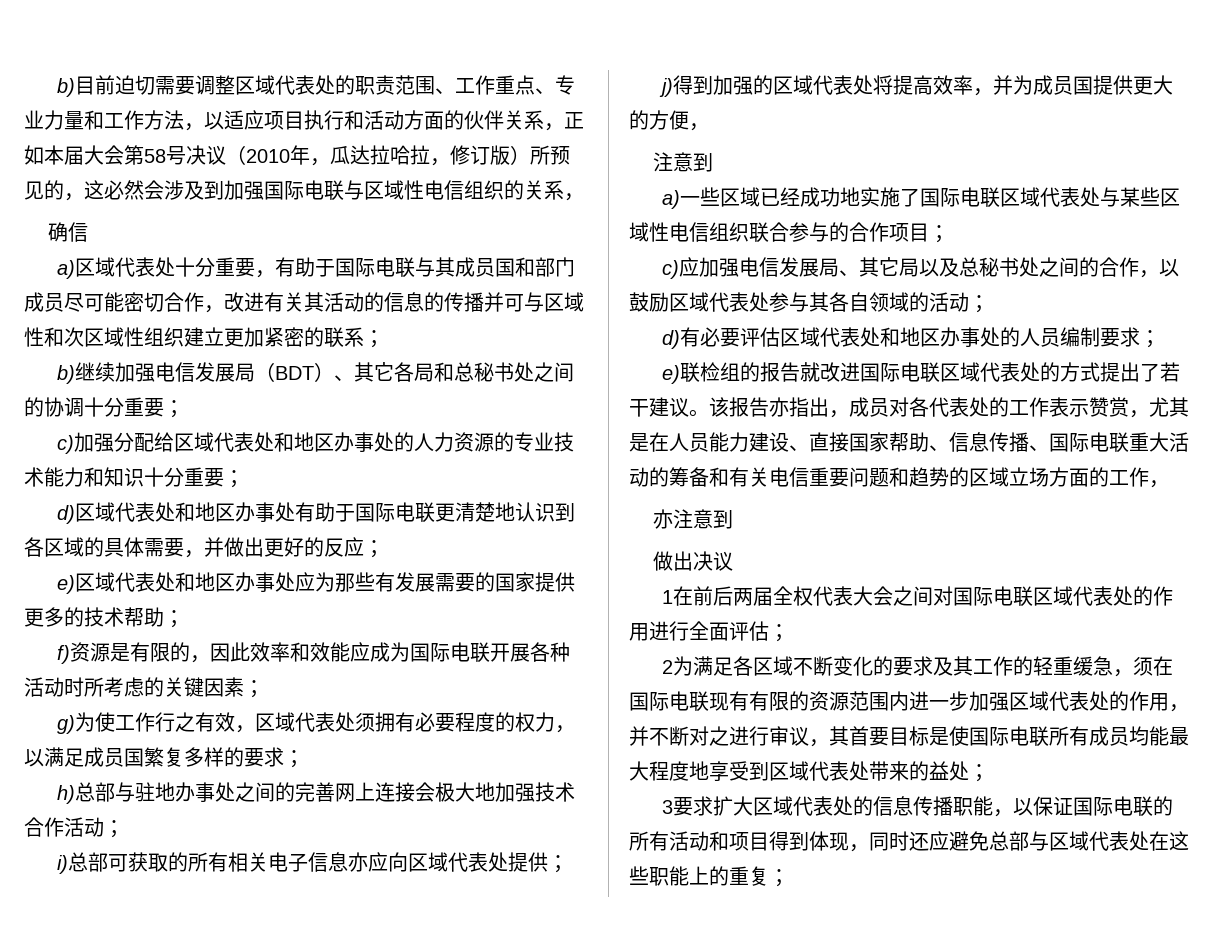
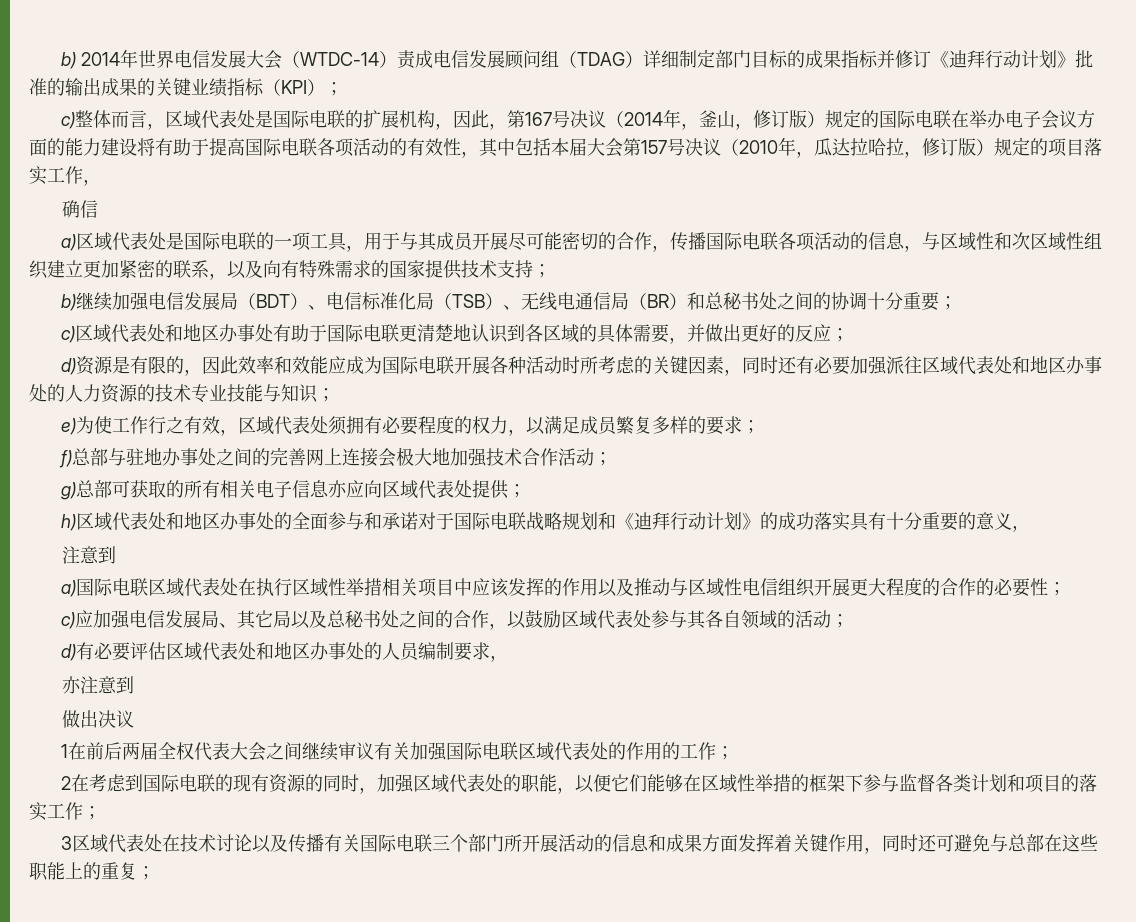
[57,75,576,97] [24,110,584,131] [24,145,44,165] b)目前迫切需要调整区域代表处的职责范围、工作重点、专业力量和工作方法，以适应项目执行和活动方面的伙伴关系，正如 -> [61,49,1094,69] [29,78,343,97] [61,109,1096,130] [29,138,551,158] b) 2014年世界电信发展大会（WTDC-14）责成电信发展顾问组（TDAG）详细制定部门目标的成果指标并修订《迪拜行动计划》批准的输出成果的关键业绩指标（KPI）； // c)整体而言，区域代表处是国际电联的扩展机构，因此，第167号决议（2014年，釜山，修订版）规定的国际电联在举办电子会议方面的能力建设将有助于提高国际电联各项活动的有效性，其中包括
[144,149,166,163] 58 -> [641,140,667,154] 157
[530,145,570,165] [24,180,564,201] 所预见的，这必然会涉及到加强国际电联与区域性电信组织的关系 -> [994,137,1102,157] [29,166,83,185] 规定的项目落实工作
[175,257,576,278] [24,292,524,313] 十分重要，有助于国际电联与其成员国和部门成员尽可能密切合作，改进有关其活动的信息的传播并可 -> [166,232,923,252] 是国际电联的一项工具，用于与其成员开展尽可能密切的合作，传播国际电联各项活动的信息，
(364, 337) none -> [209,260,533,280] ，以及向有特殊需求的国家提供技术支持
[354,362,435,382] 其它各局 -> [326,292,688,311] 电信标准化局（TSB）、无线电通信局（BR）
[74,432,575,452] [24,467,244,488] [57,505,76,524] 加强分配给区域代表处和地区办事处的人力资源的专业技术能力和知识十分重要； // d) -> (76, 334) none
[57,572,576,594] [24,607,184,628] [57,645,71,664] e)区域代表处和地区办事处应为那些有发展需要的国家提供更多的技术帮助； // f) -> [61,358,77,375] d)
[244,680,264,698] [57,715,76,734] ； // g) -> [724,356,1103,376] [29,384,335,403] [61,418,77,435] ，同时还有必要加强派往区域代表处和地区办事处的人力资源的技术专业技能与知识； // e)
[124,748,144,767] 国 -> (619, 425) none
[57,785,76,804] h) -> [59,450,73,468] f)
[57,855,69,874] i) -> [61,482,77,500] g)
[659,75,1174,97] [629,110,709,131] [652,152,713,172] [662,187,1181,209] [629,222,929,243] j)得到加强的区域代表处将提高效率，并为成员国提供更大的方便， // 注意到 // a)一些区域已经成功地实施了国际电联区域代表处与某些区域性电信组织联合参与的合作项目 -> [61,512,1031,532] [61,546,116,564] [61,577,1049,597] h)区域代表处和地区办事处的全面参与和承诺对于国际电联战略规划和《迪拜行动计划》的成功落实具有十分重要的意义， // 注意到 // a)国际电联区域代表处在执行区域性举措相关项目中应该发挥的作用以及推动与区域性电信组织开展更大程度的合作的必要性
[1140,330,1161,348] [662,362,1181,384] [629,397,1189,418] [629,432,1189,453] [629,467,1149,487] ； // e)联检组的报告就改进国际电联区域代表处的方式提出了若干建议。该报告亦指出，成员对各代表处的工作表示赞赏，尤其是在人员能力建设、直接国家帮助、信息传播、国际电联重大活动的筹备和有关电信重要问题和趋势的区域立场方面的工作 -> (491, 651) none
[933,586,954,606] 对 -> [302,742,448,761] 继续审议有关加强
[649,621,769,641] 进行全面评估 -> [662,742,717,760] 的工作
[673,656,1174,677] [629,691,1189,712] [629,726,1189,747] [629,761,989,782] [662,796,1174,817] [629,831,1149,852] 为满足各区域不断变化的要求及其工作的轻重缓急，须在国际电联现有有限的资源范围内进一步加强区域代表处的作用，并不断对之进行审议，其首要目标是使国际电联所有成员均能最大程度地享受到区域代表处带来的益处； // 3要求扩大区域代表处的信息传播职能，以保证国际电联的所有活动和项目得到体现，同时还应避免总部与区域代表处 -> [71,774,1098,794] [29,802,101,821] [61,833,1045,854] 在考虑到国际电联的现有资源的同时，加强区域代表处的职能，以便它们能够在区域性举措的框架下参与监督各类计划和项目的落实工作； // 3区域代表处在技术讨论以及传播有关国际电联三个部门所开展活动的信息和成果方面发挥着关键作用，同时还可避免与总部

